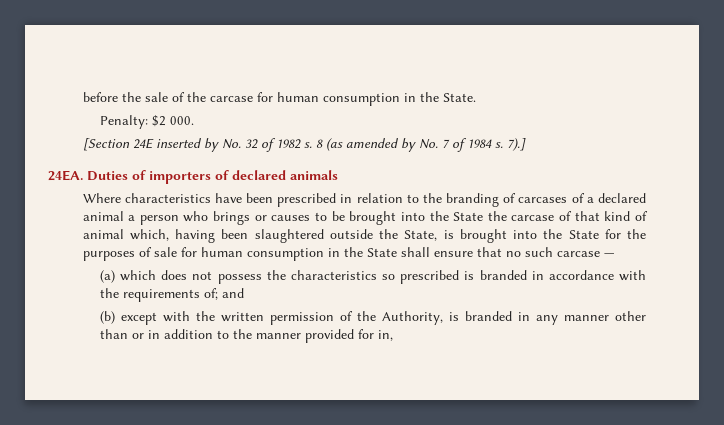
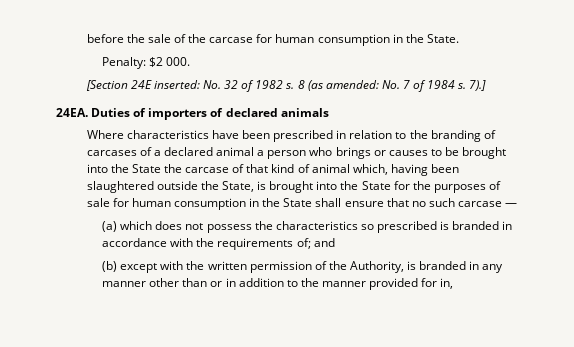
[155,138,219,152] inserted by -> [153,80,200,89] inserted:
[345,138,416,152] amended by -> [325,80,379,89] amended:

